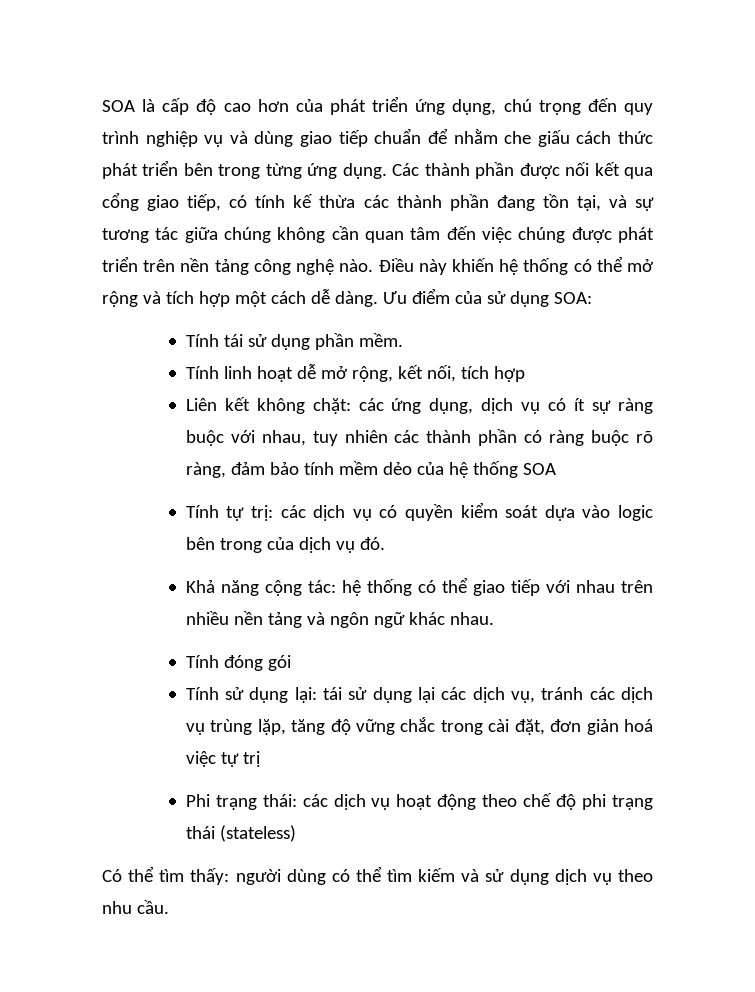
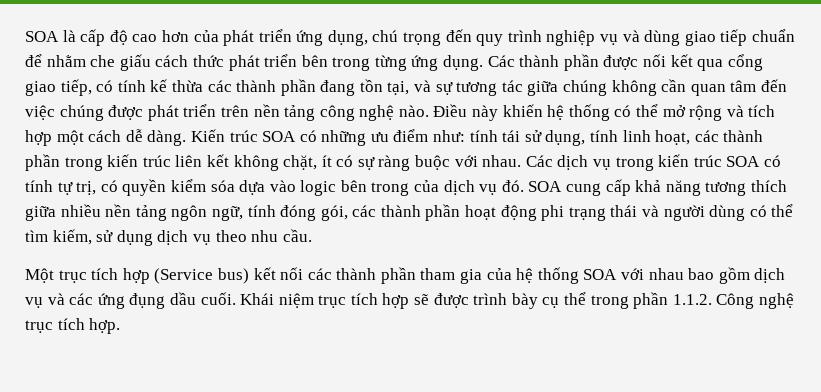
[382,288,592,307] [185,333,403,350] [185,364,525,382] [185,397,653,414] [185,429,653,446] [185,461,556,478] [185,505,372,521] Ưu điểm của sử dụng SOA: // Tính tái sử dụng phần mềm. // Tính linh hoạt dễ mở rộng, kết nối, tích hợp // Liên kết không chặt: các ứng dụng, dịch vụ có ít sự ràng buộc với nhau, tuy nhiên các thành phần có ràng buộc rõ ràng, đảm bảo tính mềm dẻo của hệ thống SOA // Tính tự trị: các dịch vụ -> [190,129,764,146] [25,154,781,171] [25,180,97,195] Kiến trúc SOA có những ưu điểm như: tính tái sử dụng, tính linh hoạt, các thành phần trong kiến trúc liên kết không chặt, ít có sự ràng buộc với nhau. Các dịch vụ trong kiến trúc SOA có tính tự trị,
[505,505,539,518] soát -> [210,180,235,192] sóa
[185,577,654,596] [185,611,494,628] [185,655,291,671] [185,687,653,703] [185,717,653,735] [185,751,260,767] [185,793,653,810] [185,825,296,842] [102,866,230,885] // Khả năng cộng tác: hệ thống có thể giao tiếp với nhau trên nhiều nền tảng và ngôn ngữ khác nhau. // Tính đóng gói // Tính sử dụng lại: tái sử dụng lại các dịch vụ, tránh các dịch vụ trùng lặp, tăng độ vững chắc trong cài đặt, đơn giản hoá việc tự trị // Phi trạng thái: các dịch vụ hoạt động theo chế độ phi trạng thái (stateless) // Có thể tìm thấy: -> [528,179,787,196] [25,204,660,221] SOA cung cấp khả năng tương thích giữa nhiều nền tảng ngôn ngữ, tính đóng gói, các thành phần hoạt động phi trạng thái và
[418,868,480,882] kiếm và -> [52,229,92,245] kiếm,
(169, 907) none -> [25,267,786,284] [25,292,794,309] [25,318,121,334] // Một trục tích hợp (Service bus) kết nối các thành phần tham gia của hệ thống SOA với nhau bao gồm dịch vụ và các ứng đụng dầu cuối. Khái niệm trục tích hợp sẽ được trình bày cụ thể trong phần 1.1.2. Công nghệ trục tích hợp.

